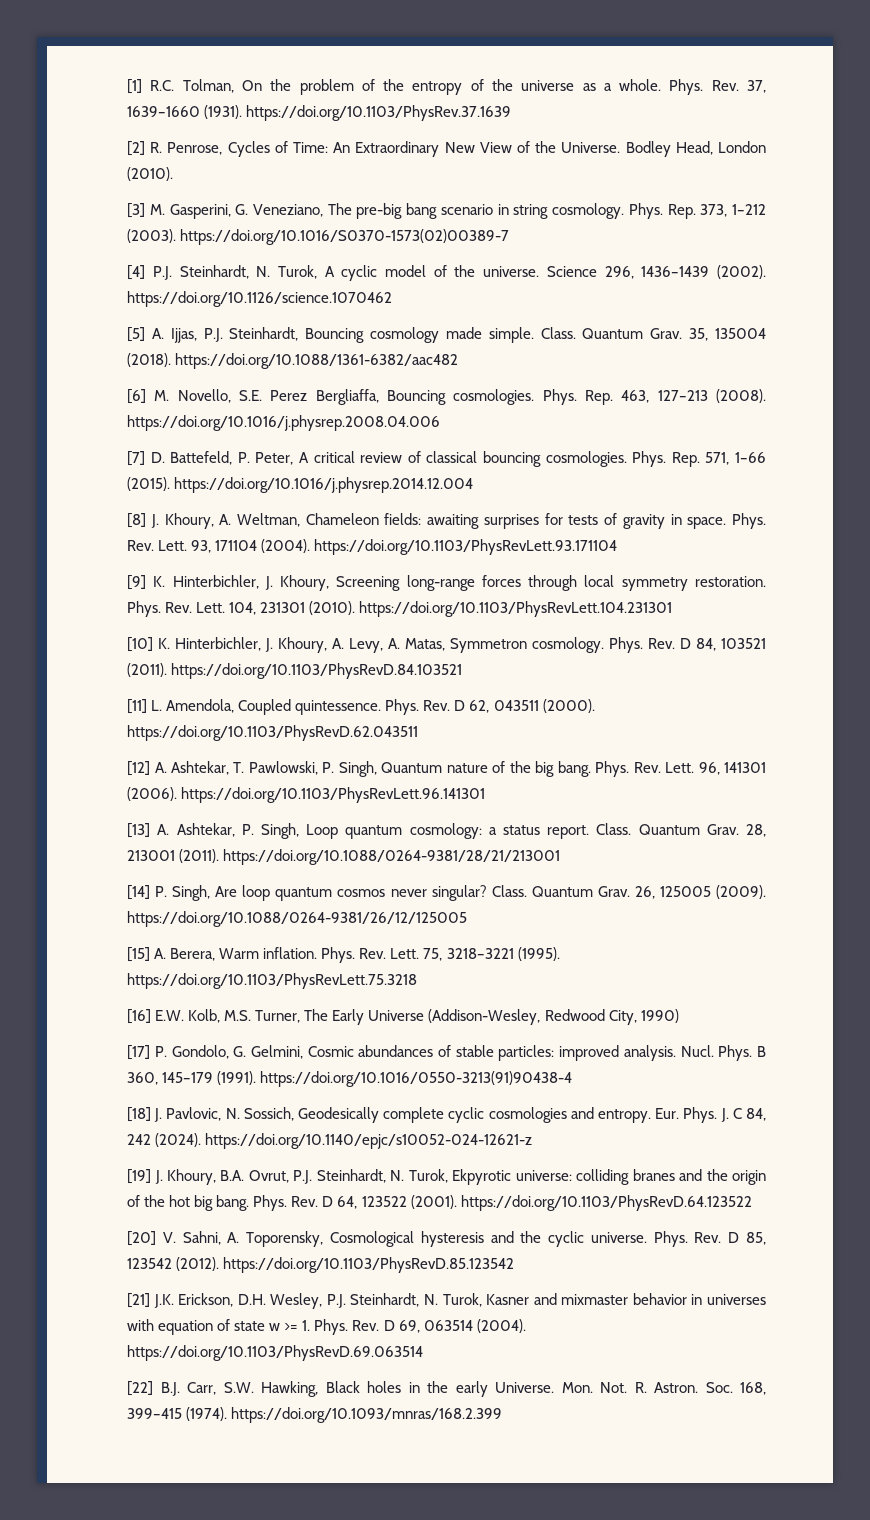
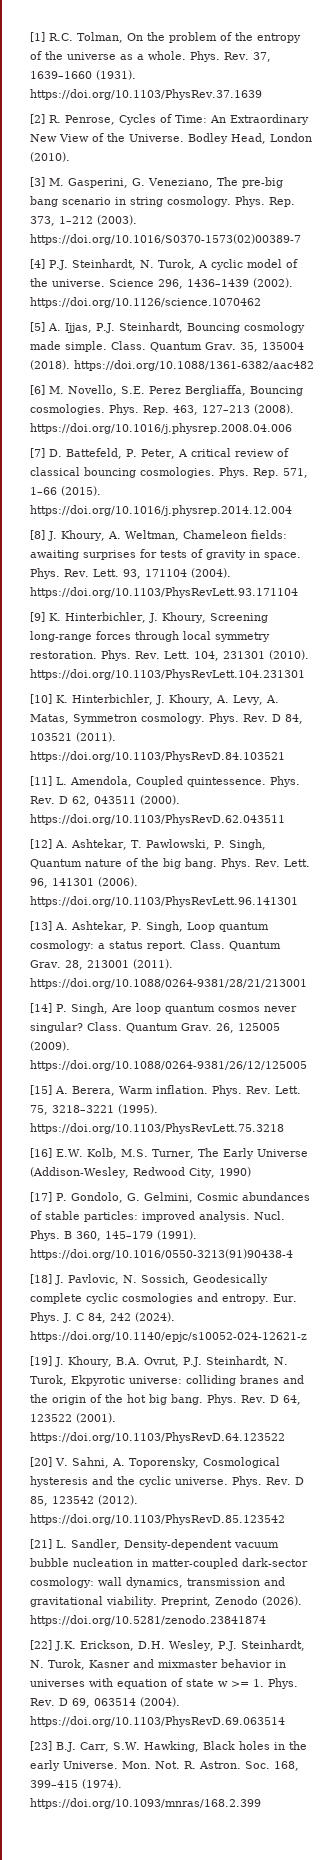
(151, 1300) none -> [55,1539,279,1550] [29,1558,308,1569] [29,1577,285,1588] [29,1596,302,1607] [29,1615,266,1626] [29,1640,52,1650] L. Sandler, Density-dependent vacuum bubble nucleation in matter-coupled dark-sector cosmology: wall dynamics, transmission and gravitational viability. Preprint, Zenodo (2026). https://doi.org/10.5281/zenodo.23841874 // [22]
[127,1381,154,1396] [22] -> [29,1741,52,1751] [23]

